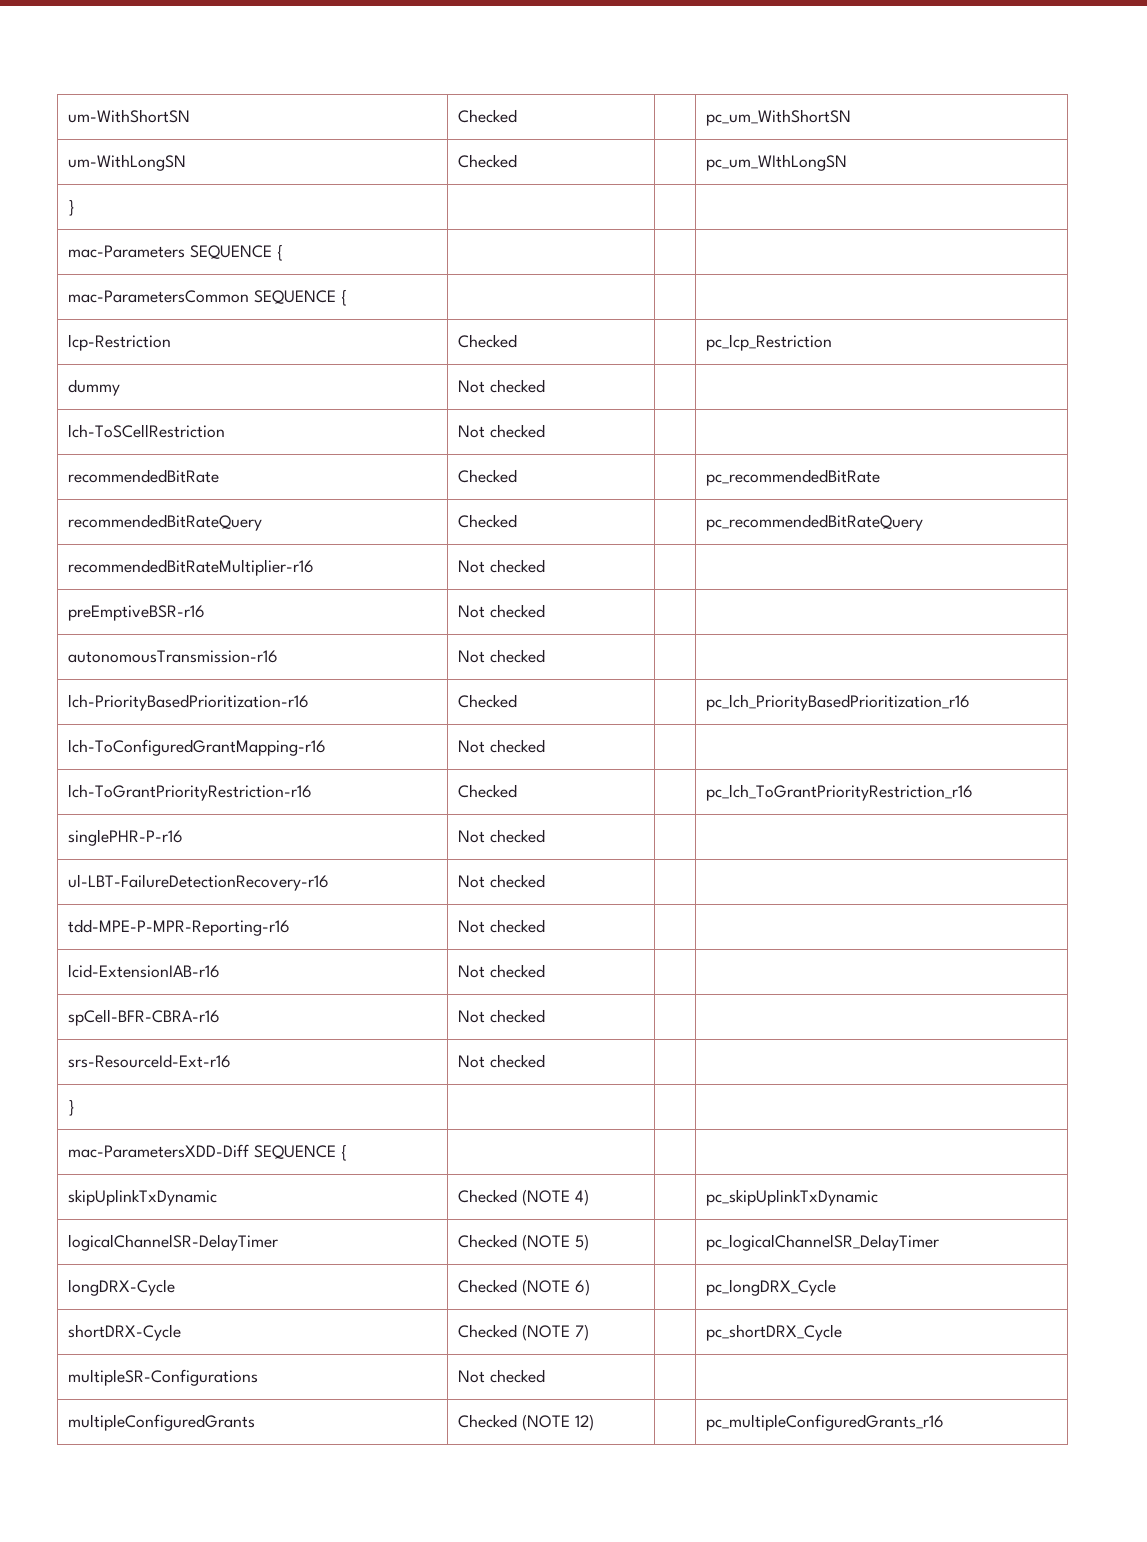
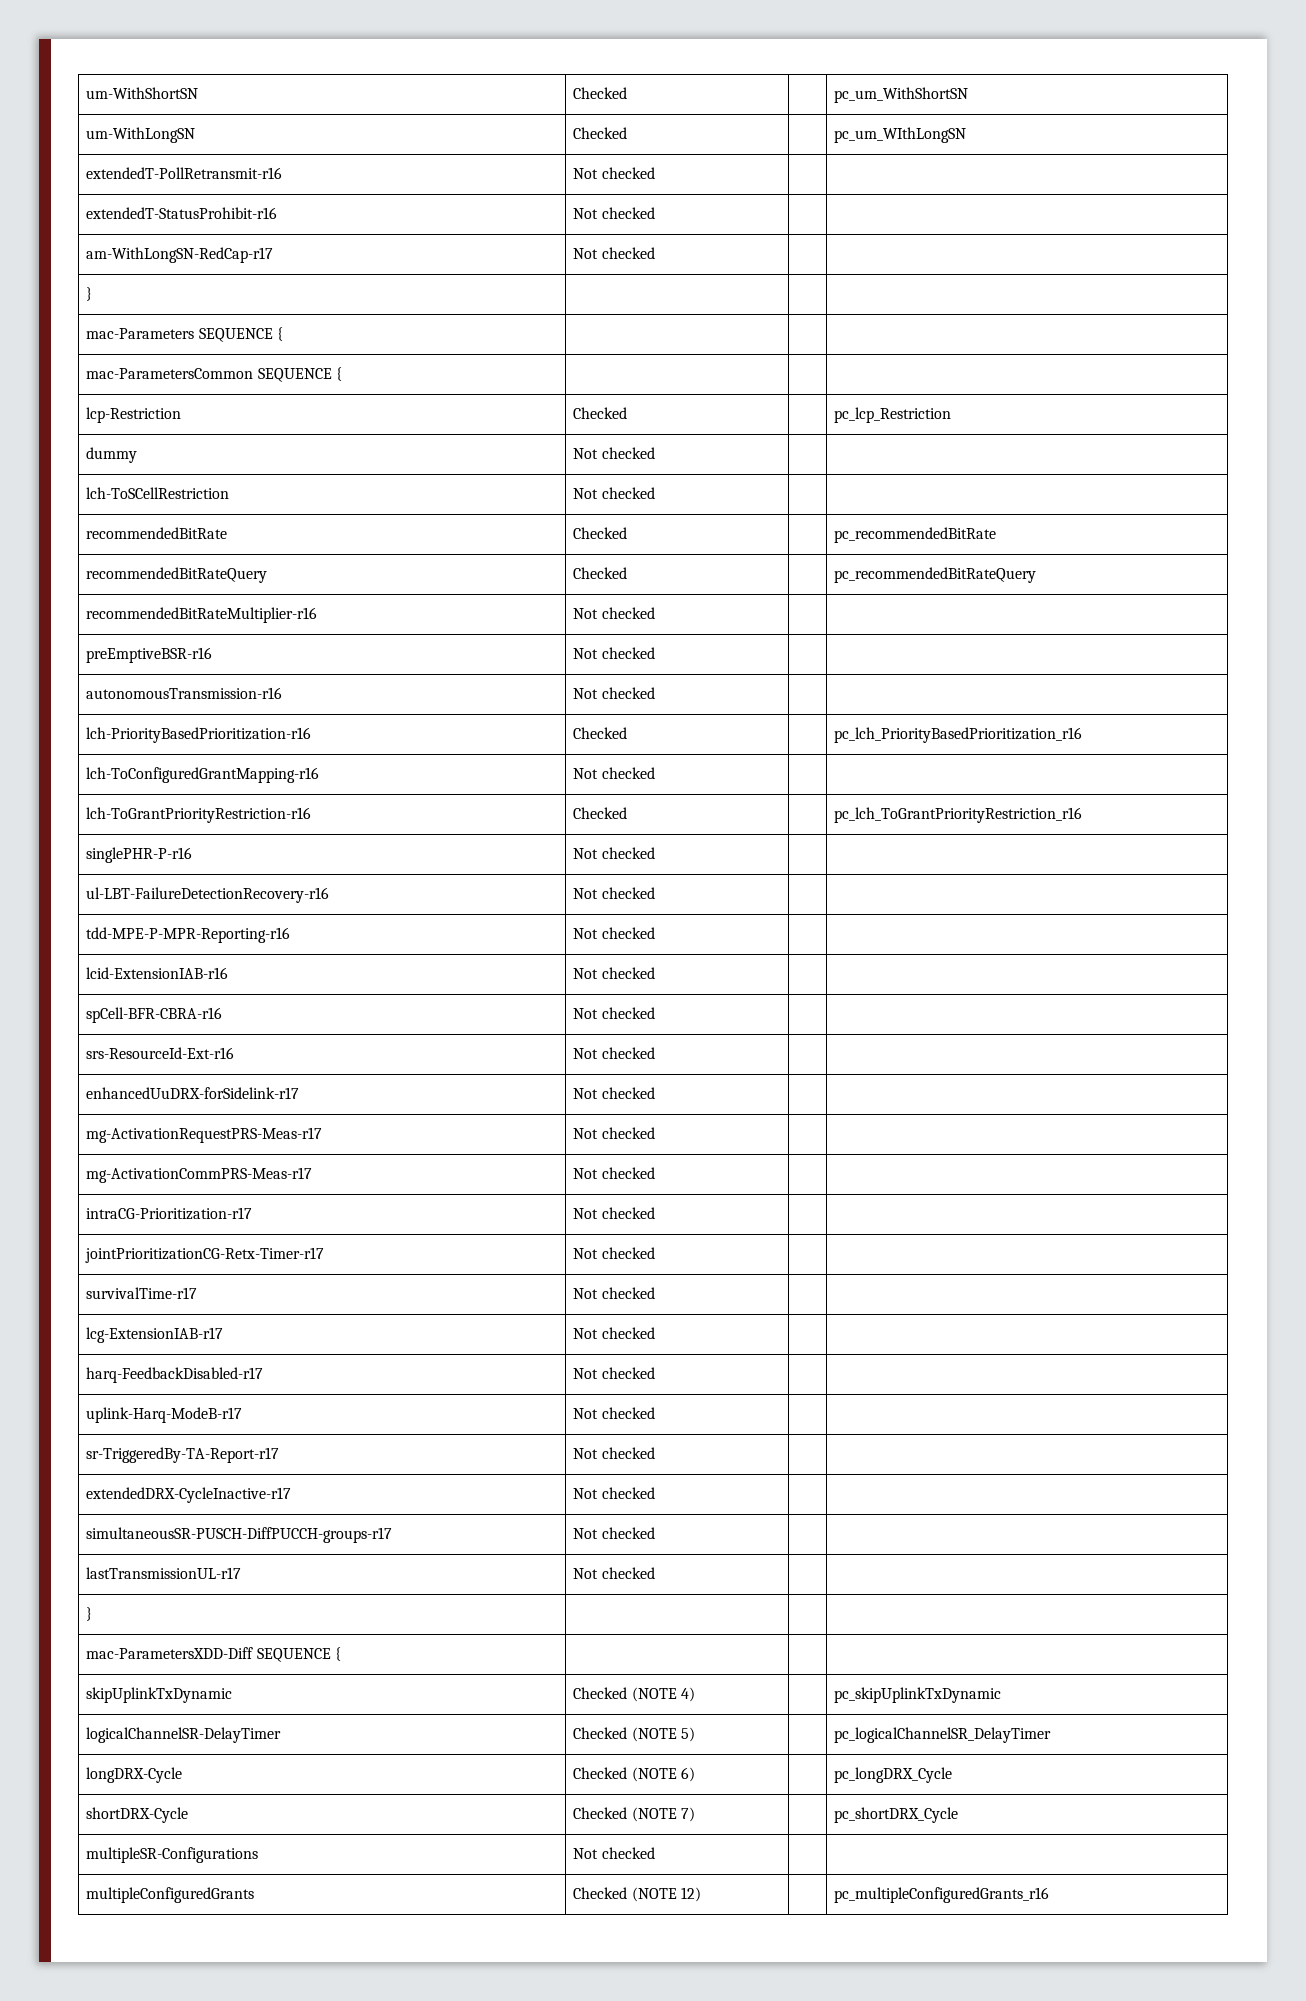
(848, 162) none -> [86,167,283,179] [573,167,655,179] [86,207,278,219] [573,207,655,219] [86,247,274,263] [573,247,655,259] // extendedT-PollRetransmit-r16 | Not checked | | // extendedT-StatusProhibit-r16 | Not checked | | // am-WithLongSN-RedCap-r17 | Not checked | |
(545, 1061) none -> [86,1087,300,1099] [573,1087,655,1099] [86,1127,323,1143] [573,1127,655,1139] [86,1167,313,1183] [573,1167,655,1179] [86,1207,253,1220] [573,1207,655,1219] [85,1247,325,1263] [573,1247,655,1259] [86,1287,198,1299] [573,1287,655,1299] [86,1327,224,1343] [573,1327,655,1339] [86,1367,264,1383] [573,1367,655,1379] [86,1407,243,1423] [573,1407,655,1419] [86,1447,280,1463] [573,1447,655,1459] [86,1487,292,1503] [573,1487,655,1499] [86,1527,393,1543] [573,1527,655,1539] [86,1567,242,1579] [573,1567,655,1579] // enhancedUuDRX-forSidelink-r17 | Not checked | | // mg-ActivationRequestPRS-Meas-r17 | Not checked | | // mg-ActivationCommPRS-Meas-r17 | Not checked | | // intraCG-Prioritization-r17 | Not checked | | // jointPrioritizationCG-Retx-Timer-r17 | Not checked | | // survivalTime-r17 | Not checked | | // lcg-ExtensionIAB-r17 | Not checked | | // harq-FeedbackDisabled-r17 | Not checked | | // uplink-Harq-ModeB-r17 | Not checked | | // sr-TriggeredBy-TA-Report-r17 | Not checked | | // extendedDRX-CycleInactive-r17 | Not checked | | // simultaneousSR-PUSCH-DiffPUCCH-groups-r17 | Not checked | | // lastTransmissionUL-r17 | Not checked | |

